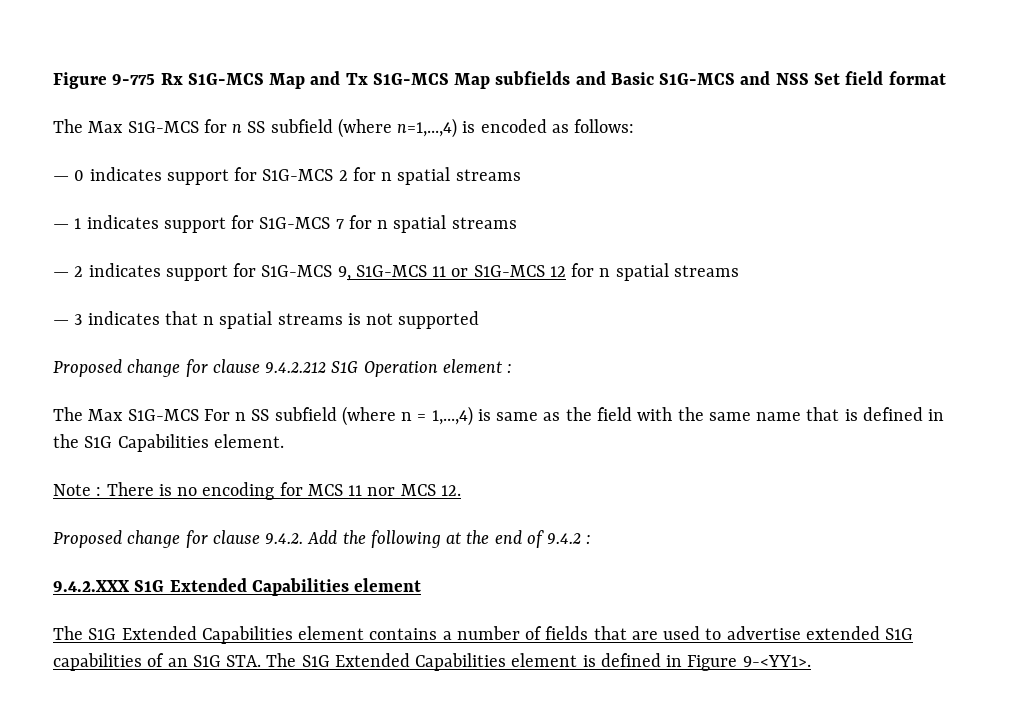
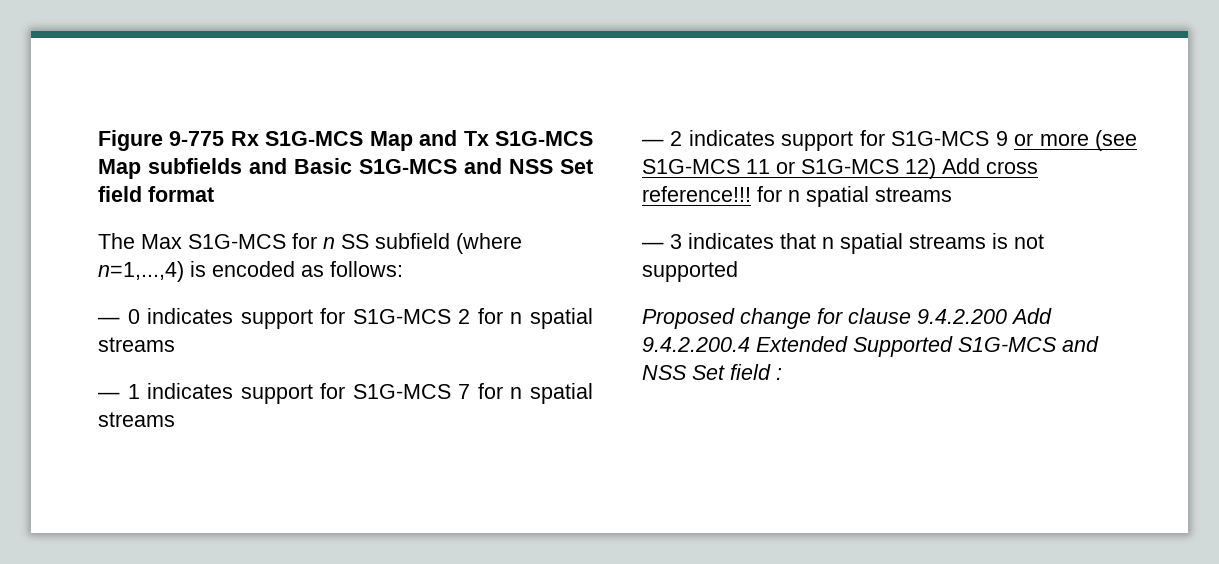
[337,265,566,281] 9, S1G-MCS 11 or S1G-MCS 12 -> [995,130,1137,151] [642,158,1038,179] [642,186,751,202] 9 or more (see S1G-MCS 11 or S1G-MCS 12) Add cross reference!!!
[265,359,513,377] [53,406,945,426] [53,434,284,452] [53,482,461,500] [53,530,592,548] [53,578,422,596] [53,626,914,644] [53,653,811,671] 9.4.2.212 S1G Operation element : // The Max S1G-MCS For n SS subfield (where n = 1,...,4) is same as the field with the same name that is defined in the S1G Capabilities element. // Note : There is no encoding for MCS 11 nor MCS 12. // Proposed change for clause 9.4.2. Add the following at the end of 9.4.2 : // 9.4.2.XXX S1G Extended Capabilities element // The S1G Extended Capabilities element contains a number of fields that are used to advertise extended S1G capabilities of an S1G STA. The S1G Extended Capabilities element is defined in Figure 9-<YY1>. -> [917,308,1052,324] [642,336,1099,357] [642,364,782,380] 9.4.2.200 Add 9.4.2.200.4 Extended Supported S1G-MCS and NSS Set field :

